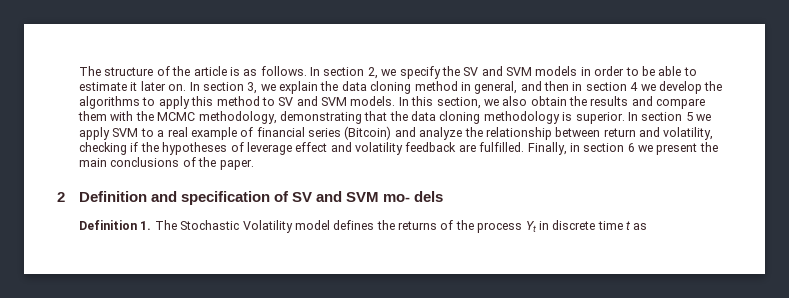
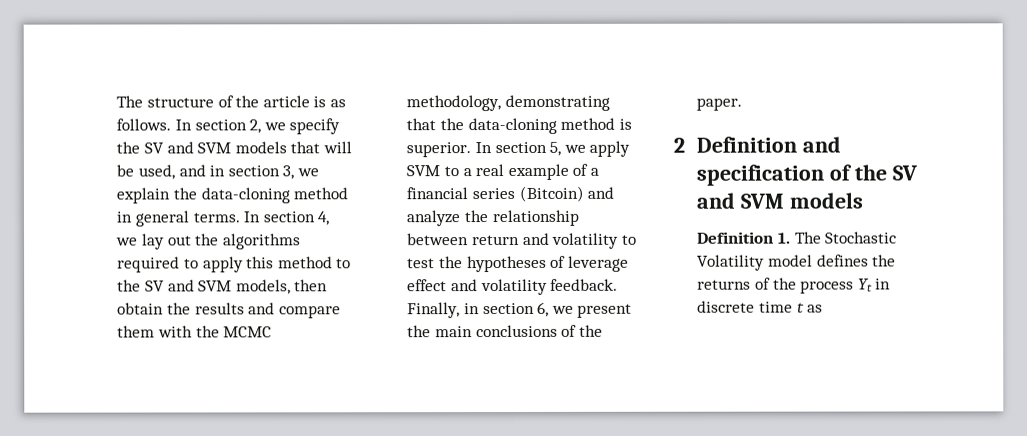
[580,66,697,76] [79,81,200,91] in order to be able to estimate it later on. In -> [290,141,352,154] [116,164,226,180] that will be used, and in
[341,81,702,94] data cloning method in general, and then in section 4 we develop -> [200,187,349,204] [116,210,331,227] [116,233,192,250] data-cloning method in general terms. In section 4, we lay out
(141, 102) none -> [117,256,181,273] required
[278,96,528,109] SV and SVM models. In this section, we also -> [117,279,329,295] the SV and SVM models, then
[411,111,560,124] data cloning methodology -> [467,117,616,135] data-cloning method
[685,112,693,121] 5 -> [549,141,562,156] 5,
(254, 132) none -> [589,167,599,176] a
[663,127,714,140] [79,142,139,155] volatility, checking if -> [552,232,637,249] [407,258,436,269] volatility to test
[405,142,525,152] feedback are fulfilled. -> [550,278,619,291] feedback.
[627,143,635,152] 6 -> [537,301,550,317] 6,
[292,191,444,202] SV and SVM mo- dels -> [854,164,917,181] [696,192,864,209] the SV and SVM models

